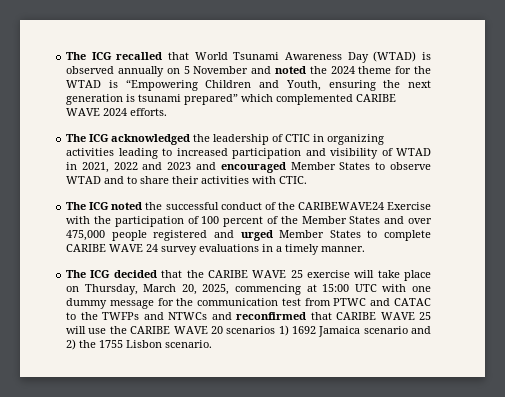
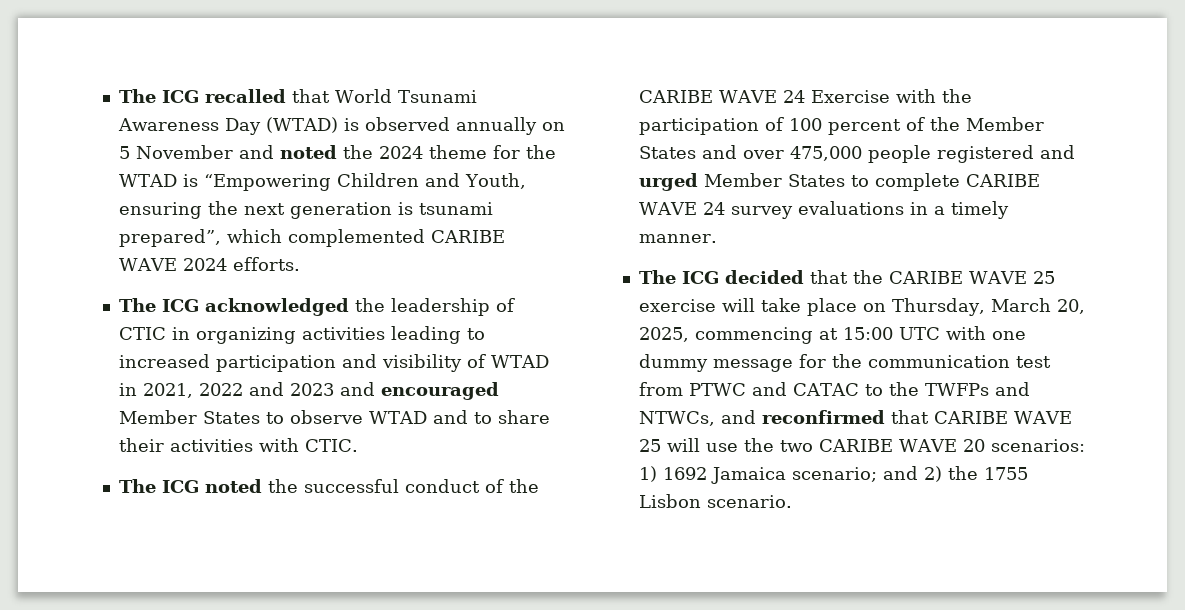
[184,94,239,105] prepared” -> [118,229,221,247] prepared”,
[297,202,384,210] CARIBEWAVE24 -> [638,90,805,103] CARIBE WAVE 24
[168,312,208,320] NTWCs -> [638,411,715,426] NTWCs,
(127, 330) none -> [779,440,813,452] two
[226,326,276,334] scenarios -> [990,439,1085,452] scenarios:
[363,326,408,334] scenario -> [791,467,877,482] scenario;

